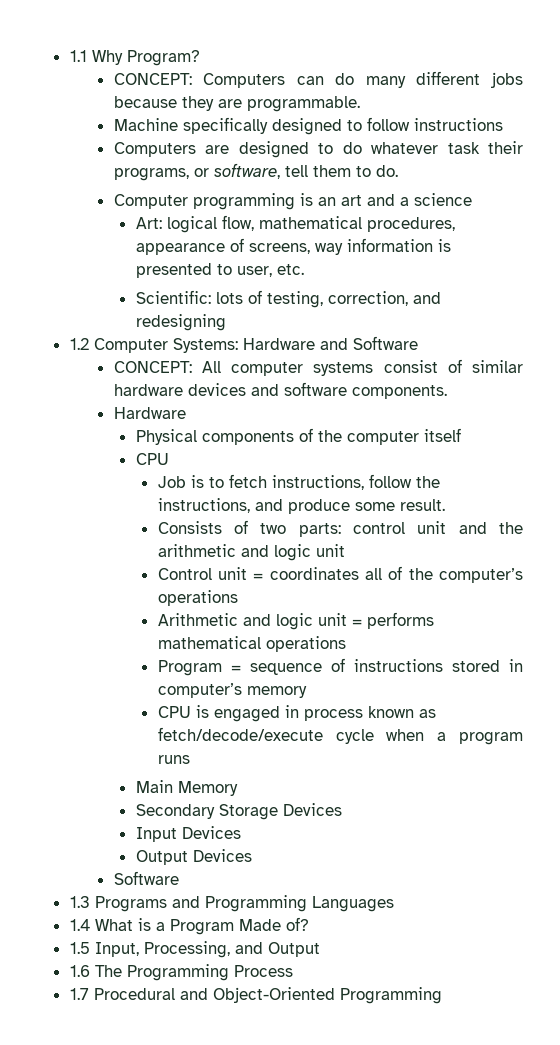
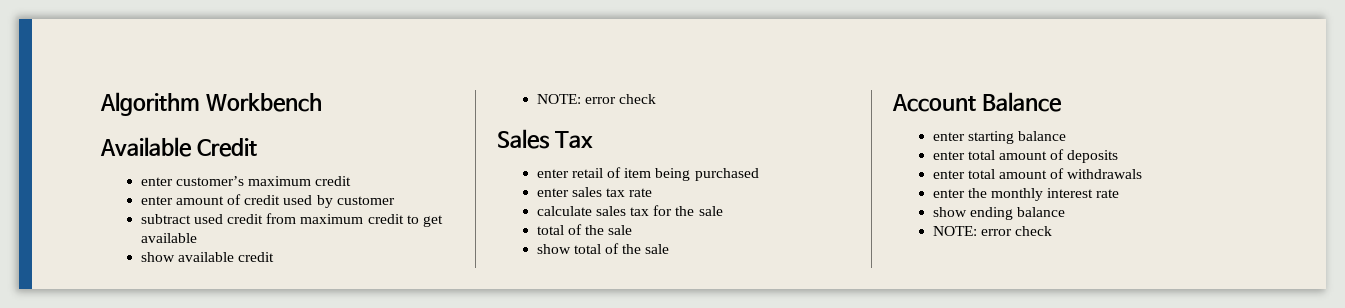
[69,50,200,66] [113,71,523,88] [113,96,360,112] [113,117,503,135] [113,141,523,158] [113,163,398,181] [113,193,472,210] [135,215,455,233] [135,238,451,255] [135,263,304,278] [135,290,441,308] [135,314,226,331] [69,336,418,353] [113,359,523,376] [113,382,447,399] [113,407,186,419] [135,428,461,445] [135,453,169,465] [157,474,440,490] [157,498,445,514] [157,520,523,537] [157,544,345,561] [157,566,523,583] [157,590,238,606] [157,612,434,630] [157,636,346,652] [157,658,524,676] [157,683,307,698] [157,705,436,722] [157,727,523,745] [157,755,190,764] [135,780,238,796] [135,803,342,820] [135,826,241,842] [135,849,252,865] [113,871,179,885] [69,895,394,912] [69,917,309,935] [69,941,320,958] [69,964,293,981] [69,987,442,1004] 1.1 Why Program? // CONCEPT: Computers can do many different jobs because they are programmable. // Machine specifically designed to follow instructions // Computers are designed to do whatever task their programs, or software, tell them to do. // Computer programming is an art and a science // Art: logical flow, mathematical procedures, appearance of screens, way information is presented to user, etc. // Scientific: lots of testing, correction, and redesigning // 1.2 Computer Systems: Hardware and Software // CONCEPT: All computer systems consist of similar hardware devices and software components. // Hardware // Physical components of the computer itself // CPU // Job is to fetch instructions, follow the instructions, and produce some result. // Consists of two parts: control unit and the arithmetic and logic unit // Control unit = coordinates all of the computer’s operations // Arithmetic and logic unit = performs mathematical operations // Program = sequence of instructions stored in computer’s memory // CPU is engaged in process known as fetch/decode/execute cycle when a program runs // Main Memory // Secondary Storage Devices // Input Devices // Output Devices // Software // 1.3 Programs and Programming Languages // 1.4 What is a Program Made of? // 1.5 Input, Processing, and Output // 1.6 The Programming Process // 1.7 Procedural and Object-Oriented Programming -> [100,92,322,116] [100,137,257,157] [140,176,352,186] [140,194,395,208] [140,213,443,227] [140,233,197,243] [140,252,274,262] [536,94,656,104] [497,129,593,149] [536,167,759,181] [536,187,653,197] [536,205,723,216] [536,224,633,235] [536,243,670,254] [892,92,1062,112] [932,131,1066,144] [932,149,1119,163] [932,168,1143,179] [932,188,1120,201] [932,207,1065,220] [932,226,1052,236] Algorithm Workbench // Available Credit // enter customer’s maximum credit // enter amount of credit used by customer // subtract used credit from maximum credit to get available // show available credit // NOTE: error check // Sales Tax // enter retail of item being purchased // enter sales tax rate // calculate sales tax for the sale // total of the sale // show total of the sale // Account Balance // enter starting balance // enter total amount of deposits // enter total amount of withdrawals // enter the monthly interest rate // show ending balance // NOTE: error check

